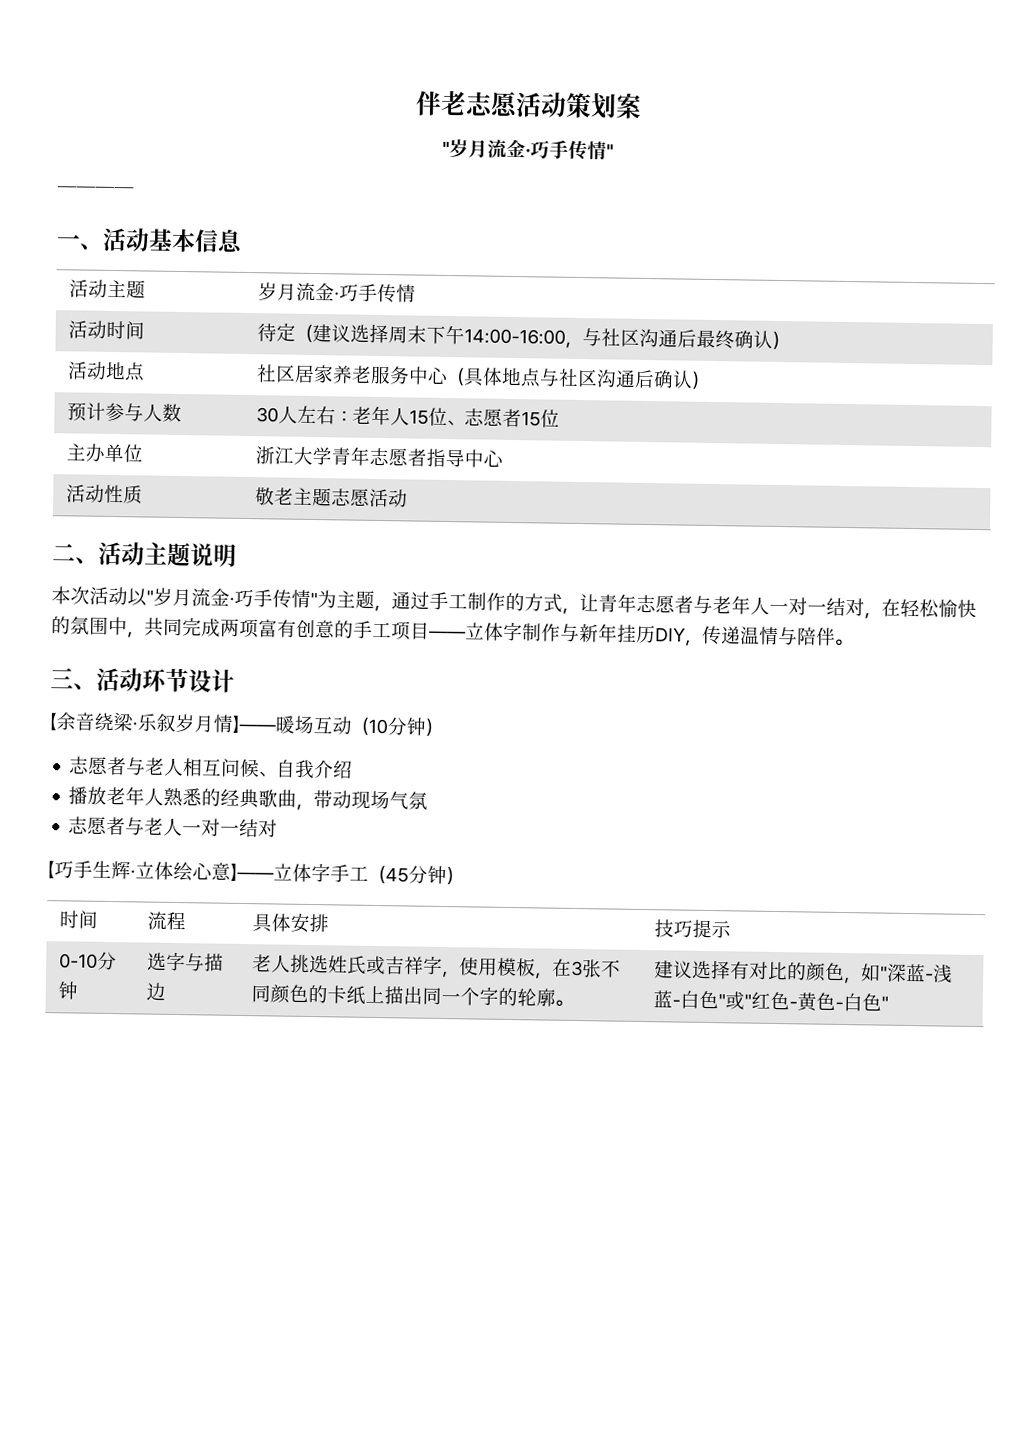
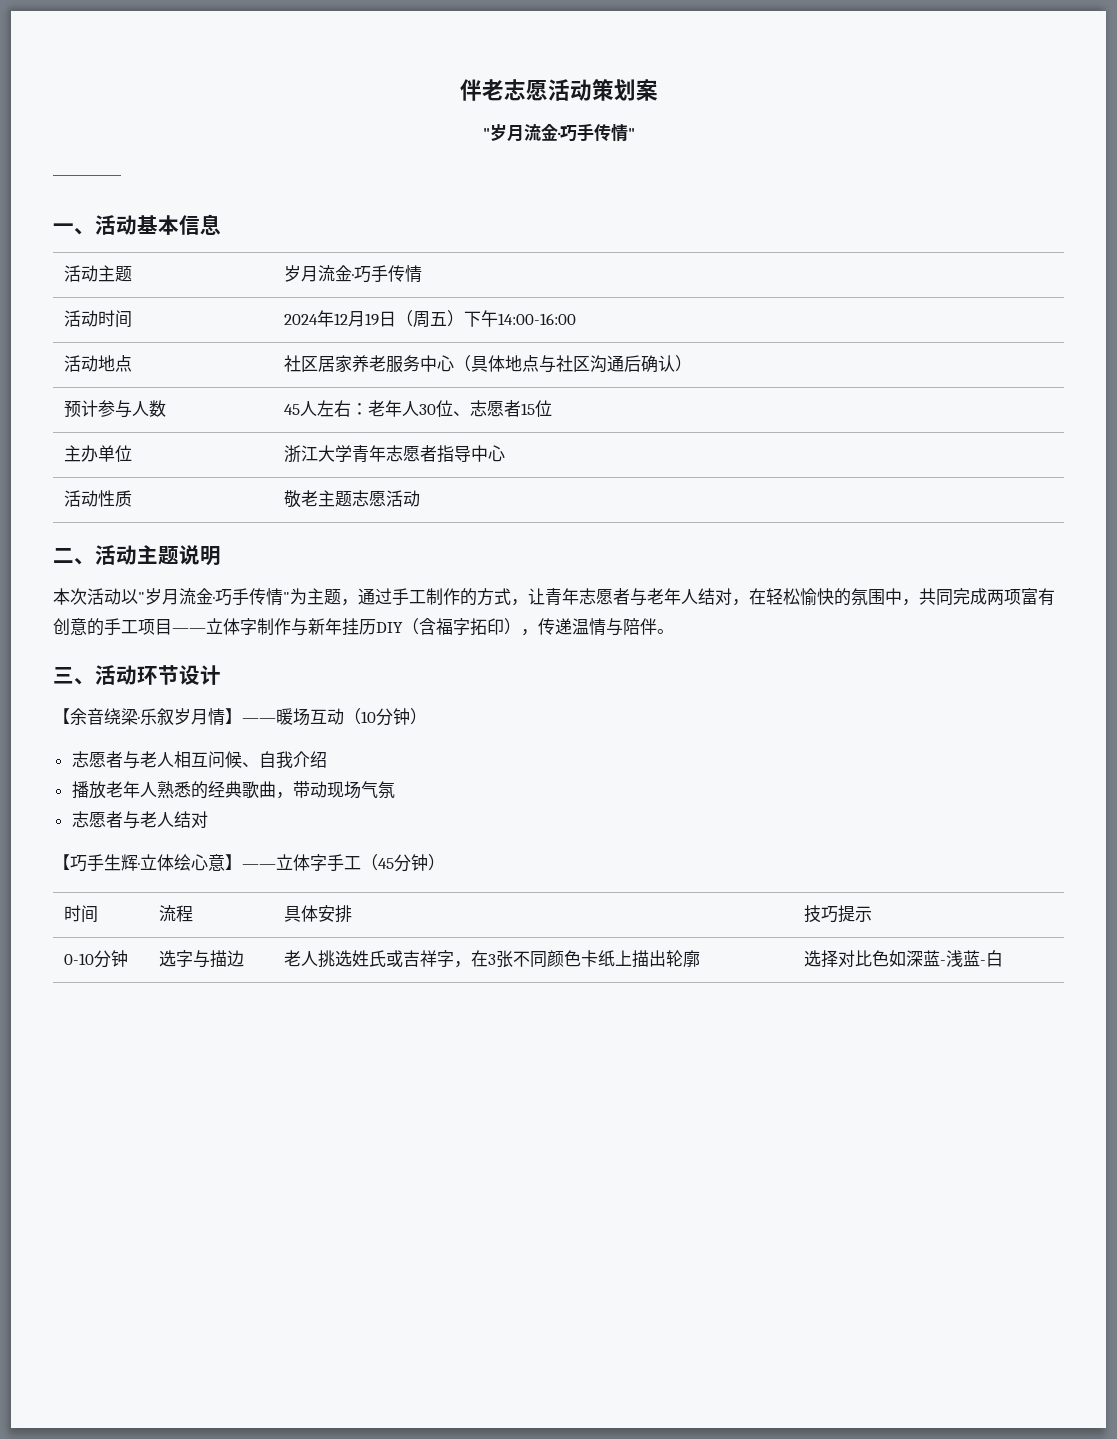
[257,322,791,351] 待定（建议选择周末下午14:00-16:00，与社区沟通后最终确认） -> [284,310,577,328] 2024年12月19日（周五）下午14:00-16:00
[256,407,280,423] 30 -> [284,404,301,415] 45
[409,409,430,425] 15 -> [419,404,437,415] 30
[769,597,827,616] 一对一 -> (698, 596) none
(686, 634) none -> [402,618,521,635] （含福字拓印）
[182,818,241,837] 一对一 -> (174, 819) none
[459,957,554,979] 使用模板， -> (472, 964) none
[308,984,329,1004] 的 -> (582, 958) none
[422,986,519,1007] 同一个字的 -> (667, 958) none
[555,999,574,1007] [654,960,889,984] 。 | 建议选择有对比的颜色，如" -> [804,950,907,968] | 选择对比色如
[699,990,890,1012] 色"或"红色-黄色-白色" -> (1004, 958) none

